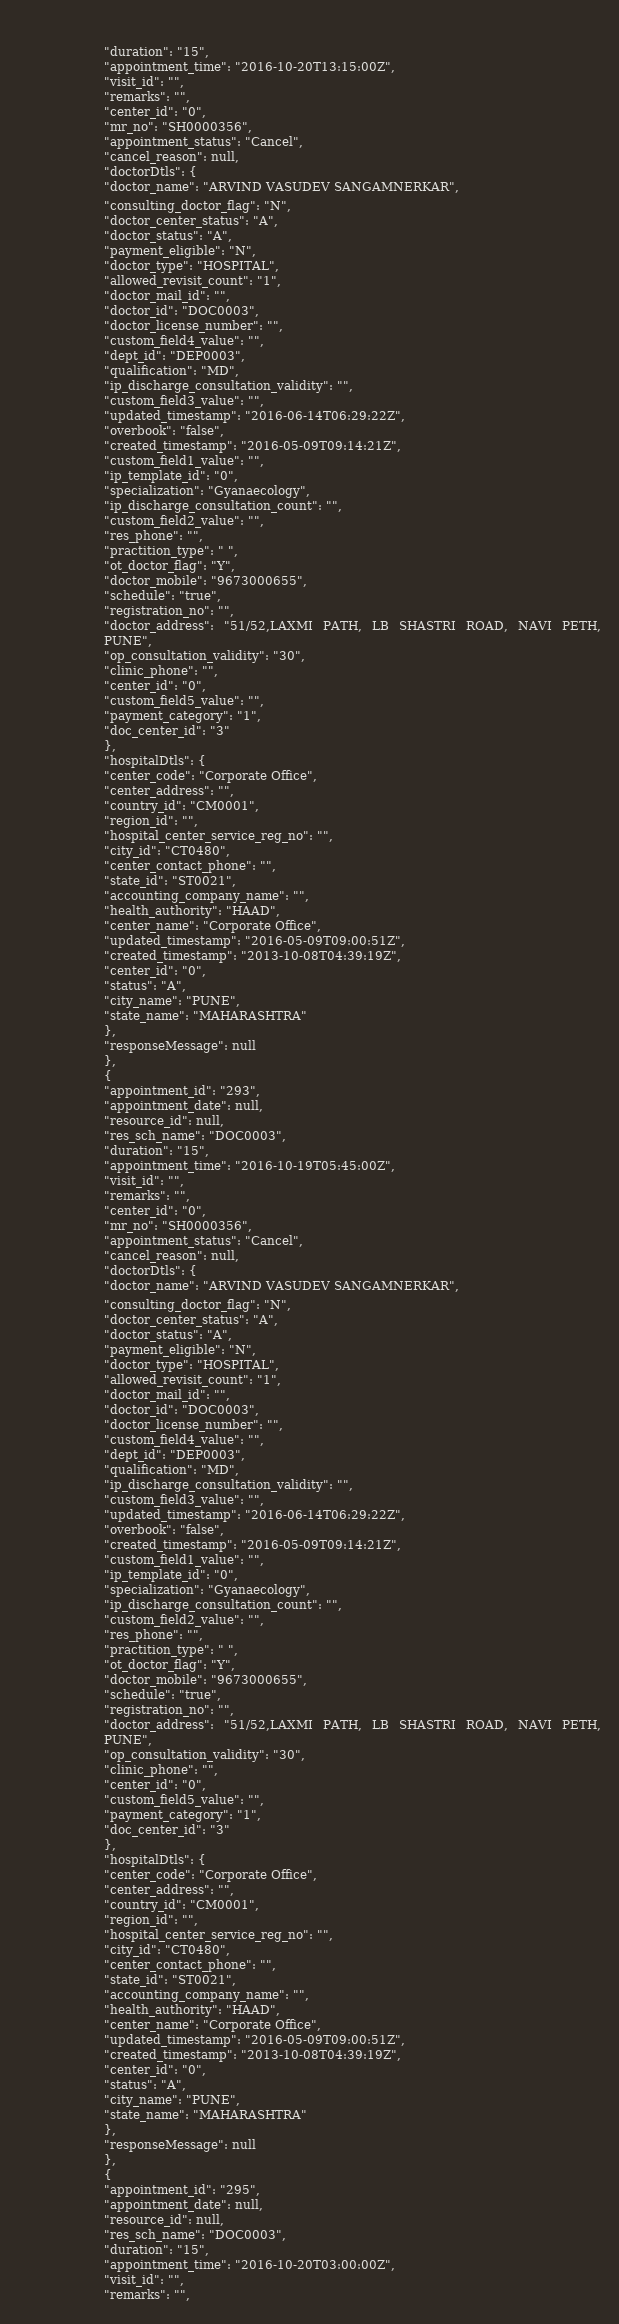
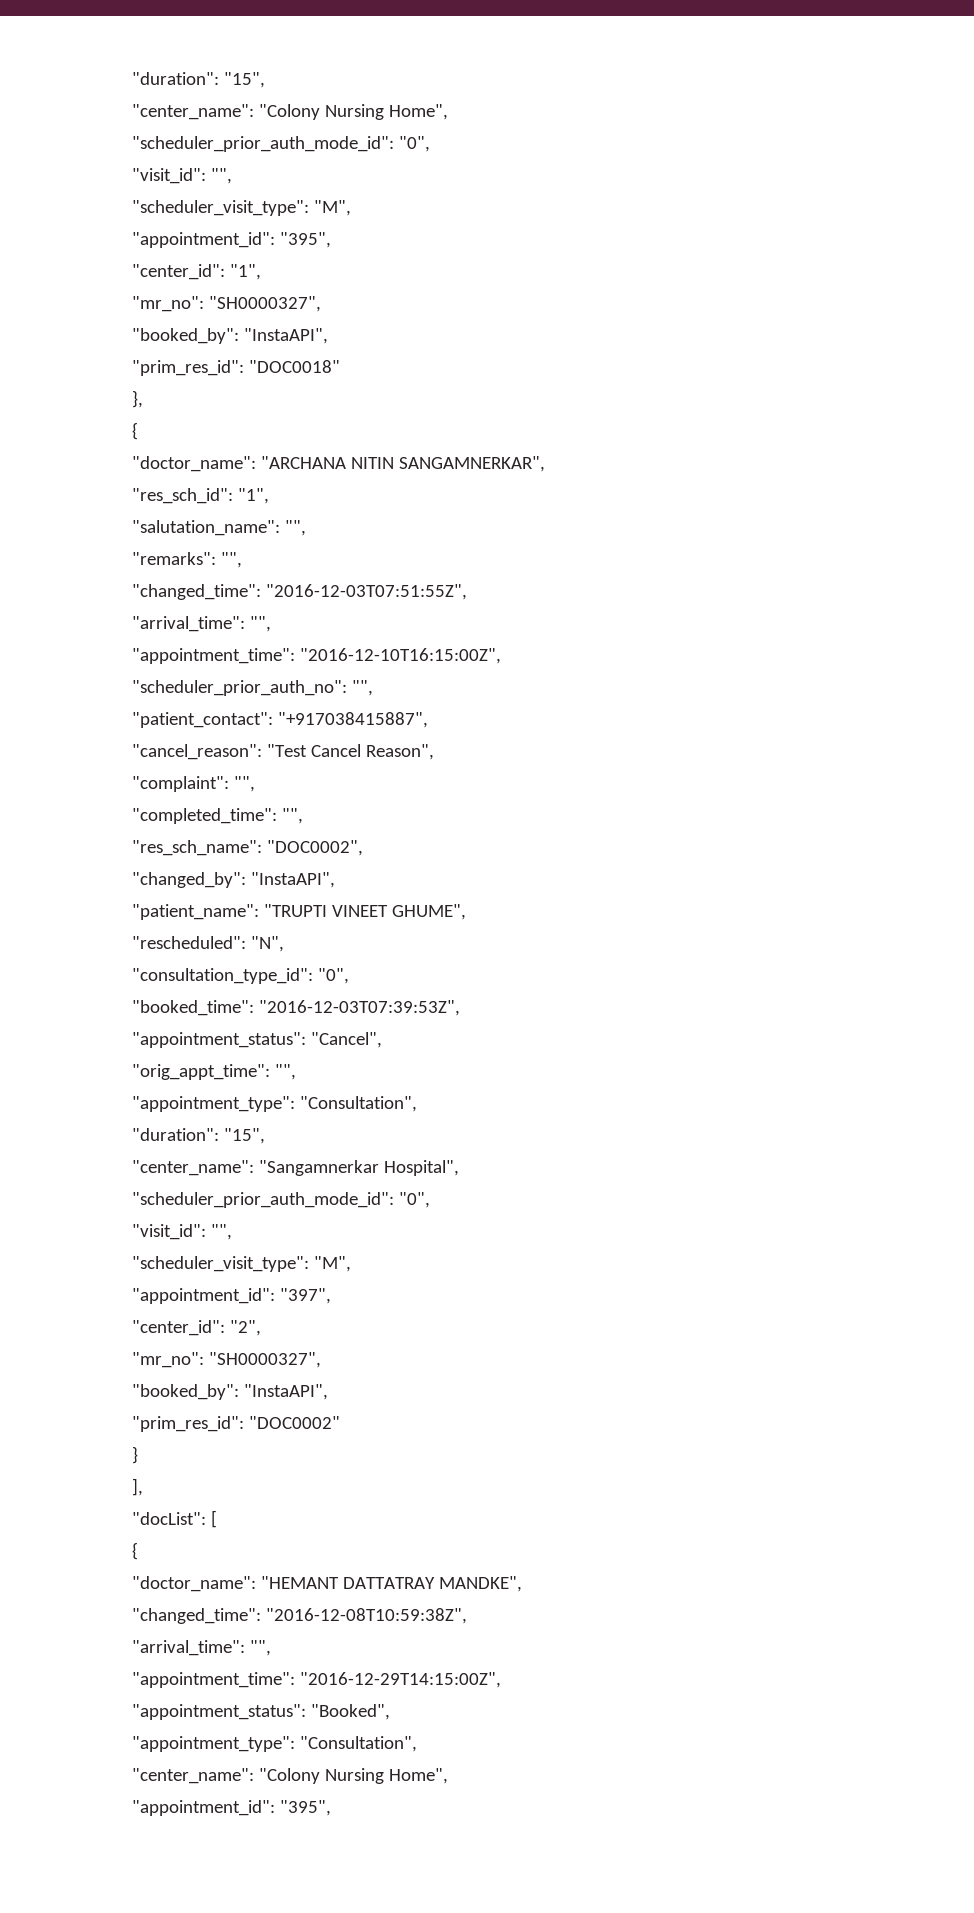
[103,46,209,58] [103,62,395,74] [103,76,184,89] [103,91,190,103] [103,106,206,119] [103,122,252,134] [103,136,303,149] [103,151,239,164] [103,166,197,177] [103,181,459,194] [103,200,291,213] [103,215,278,228] [103,230,232,243] [103,245,256,258] [103,260,279,273] [103,275,281,288] [103,290,230,303] [103,305,259,318] [103,320,283,333] [103,335,264,348] [103,350,245,363] [103,365,239,378] [103,380,353,393] [103,395,264,408] [103,410,405,423] [103,425,224,437] [103,440,401,453] [103,455,264,468] [103,470,238,483] [103,485,310,498] [103,500,342,513] [103,515,264,528] [103,530,203,543] [103,546,238,558] [103,560,235,573] [103,575,307,588] [103,590,221,602] [103,606,234,618] [103,620,601,633] [103,636,152,647] [103,650,305,663] [103,665,218,678] [103,680,206,693] [103,695,264,708] [103,711,261,723] [103,725,230,738] [103,740,116,752] [103,755,206,768] [103,770,317,783] [103,785,234,798] [103,800,259,813] [103,815,198,828] [103,830,333,843] [103,845,230,858] [103,860,276,873] [103,875,236,888] [103,891,309,903] [103,905,280,918] [103,920,321,933] [103,935,405,948] [103,950,401,963] [103,965,206,978] [103,981,186,992] [103,996,240,1008] [103,1011,307,1023] [103,1025,116,1037] [103,1040,256,1053] [103,1055,116,1067] [103,1070,112,1081] [103,1085,260,1098] [103,1100,263,1113] [103,1115,224,1128] [103,1130,286,1143] [103,1145,209,1157] [103,1161,395,1173] [103,1175,184,1188] [103,1190,190,1202] [103,1205,206,1218] [103,1221,252,1233] [103,1235,303,1248] [103,1250,239,1263] [103,1265,197,1276] [103,1280,459,1293] [103,1299,291,1312] [103,1314,278,1327] [103,1329,232,1342] [103,1344,256,1357] [103,1359,279,1372] [103,1374,281,1387] [103,1389,230,1402] [103,1404,259,1417] [103,1419,283,1432] [103,1434,264,1447] [103,1449,245,1462] [103,1464,239,1477] [103,1479,353,1492] [103,1494,264,1507] [103,1509,405,1522] [103,1524,224,1536] [103,1539,401,1552] [103,1554,264,1567] [103,1569,238,1582] [103,1584,310,1597] [103,1599,342,1612] [103,1614,264,1627] [103,1629,203,1642] [103,1645,238,1657] [103,1659,235,1672] [103,1674,307,1687] [103,1689,221,1701] [103,1705,234,1717] [103,1719,601,1732] [103,1735,152,1746] [103,1749,305,1762] [103,1764,218,1777] [103,1779,206,1792] [103,1794,264,1807] [103,1810,261,1822] [103,1824,230,1837] [103,1839,116,1851] [103,1854,206,1867] [103,1869,317,1882] [103,1884,234,1897] [103,1899,259,1912] [103,1914,198,1927] [103,1929,333,1942] [103,1944,230,1957] [103,1959,276,1972] [103,1974,236,1987] [103,1990,309,2002] [103,2004,280,2017] [103,2019,321,2032] [103,2034,405,2047] [103,2049,401,2062] [103,2064,206,2077] [103,2080,186,2091] [103,2095,240,2107] [103,2110,307,2122] [103,2124,116,2136] [103,2139,256,2152] [103,2154,116,2166] [103,2169,112,2180] [103,2184,260,2197] [103,2199,263,2212] [103,2214,224,2227] [103,2229,286,2242] [103,2244,209,2256] [103,2260,395,2272] [103,2274,184,2287] [103,2289,190,2301] "duration": "15", // "appointment_time": "2016-10-20T13:15:00Z", // "visit_id": "", // "remarks": "", // "center_id": "0", // "mr_no": "SH0000356", // "appointment_status": "Cancel", // "cancel_reason": null, // "doctorDtls": { // "doctor_name": "ARVIND VASUDEV SANGAMNERKAR", // "consulting_doctor_flag": "N", // "doctor_center_status": "A", // "doctor_status": "A", // "payment_eligible": "N", // "doctor_type": "HOSPITAL", // "allowed_revisit_count": "1", // "doctor_mail_id": "", // "doctor_id": "DOC0003", // "doctor_license_number": "", // "custom_field4_value": "", // "dept_id": "DEP0003", // "qualification": "MD", // "ip_discharge_consultation_validity": "", // "custom_field3_value": "", // "updated_timestamp": "2016-06-14T06:29:22Z", // "overbook": "false", // "created_timestamp": "2016-05-09T09:14:21Z", // "custom_field1_value": "", // "ip_template_id": "0", // "specialization": "Gyanaecology", // "ip_discharge_consultation_count": "", // "custom_field2_value": "", // "res_phone": "", // "practition_type": " ", // "ot_doctor_flag": "Y", // "doctor_mobile": "9673000655", // "schedule": "true", // "registration_no": "", // "doctor_address": "51/52,LAXMI PATH, LB SHASTRI ROAD, NAVI PETH, PUNE", // "op_consultation_validity": "30", // "clinic_phone": "", // "center_id": "0", // "custom_field5_value": "", // "payment_category": "1", // "doc_center_id": "3" // }, // "hospitalDtls": { // "center_code": "Corporate Office", // "center_address": "", // "country_id": "CM0001", // "region_id": "", // "hospital_center_service_reg_no": "", // "city_id": "CT0480", // "center_contact_phone": "", // "state_id": "ST0021", // "accounting_company_name": "", // "health_authority": "HAAD", // "center_name": "Corporate Office", // "updated_timestamp": "2016-05-09T09:00:51Z", // "created_timestamp": "2013-10-08T04:39:19Z", // "center_id": "0", // "status": "A", // "city_name": "PUNE", // "state_name": "MAHARASHTRA" // }, // "responseMessage": null // }, // { // "appointment_id": "293", // "appointment_date": null, // "resource_id": null, // "res_sch_name": "DOC0003", // "duration": "15", // "appointment_time": "2016-10-19T05:45:00Z", // "visit_id": "", // "remarks": "", // "center_id": "0", // "mr_no": "SH0000356", // "appointment_status": "Cancel", // "cancel_reason": null, // "doctorDtls": { // "doctor_name": "ARVIND VASUDEV SANGAMNERKAR", // "consulting_doctor_flag": "N", // "doctor_center_status": "A", // "doctor_status": "A", // "payment_eligible": "N", // "doctor_type": "HOSPITAL", // "allowed_revisit_count": "1", // "doctor_mail_id": "", // "doctor_id": "DOC0003", // "doctor_license_number": "", // "custom_field4_value": "", // "dept_id": "DEP0003", // "qualification": "MD", // "ip_discharge_consultation_validity": "", // "custom_field3_value": "", // "updated_timestamp": "2016-06-14T06:29:22Z", // "overbook": "false", // "created_timestamp": "2016-05-09T09:14:21Z", // "custom_field1_value": "", // "ip_template_id": "0", // "specialization": "Gyanaecology", // "ip_discharge_consultation_count": "", // "custom_field2_value": "", // "res_phone": "", // "practition_type": " ", // "ot_doctor_flag": "Y", // "doctor_mobile": "9673000655", // "schedule": "true", // "registration_no": "", // "doctor_address": "51/52,LAXMI PATH, LB SHASTRI ROAD, NAVI PETH, PUNE", // "op_consultation_validity": "30", // "clinic_phone": "", // "center_id": "0", // "custom_field5_value": "", // "payment_category": "1", // "doc_center_id": "3" // }, // "hospitalDtls": { // "center_code": "Corporate Office", // "center_address": "", // "country_id": "CM0001", // "region_id": "", // "hospital_center_service_reg_no": "", // "city_id": "CT0480", // "center_contact_phone": "", // "state_id": "ST0021", // "accounting_company_name": "", // "health_authority": "HAAD", // "center_name": "Corporate Office", // "updated_timestamp": "2016-05-09T09:00:51Z", // "created_timestamp": "2013-10-08T04:39:19Z", // "center_id": "0", // "status": "A", // "city_name": "PUNE", // "state_name": "MAHARASHTRA" // }, // "responseMessage": null // }, // { // "appointment_id": "295", // "appointment_date": null, // "resource_id": null, // "res_sch_name": "DOC0003", // "duration": "15", // "appointment_time": "2016-10-20T03:00:00Z", // "visit_id": "", // "remarks": "", -> [131,72,265,88] [131,104,448,120] [131,136,430,152] [131,168,232,184] [131,200,351,216] [131,232,331,248] [131,264,261,280] [131,296,321,312] [131,328,328,344] [131,360,340,376] [131,390,143,408] [131,422,138,440] [131,456,545,472] [131,488,269,504] [131,520,306,536] [131,552,242,568] [131,584,467,600] [131,616,271,632] [131,648,501,664] [131,680,373,696] [131,712,428,728] [131,744,434,760] [131,776,255,792] [131,808,303,824] [131,840,363,856] [131,872,335,888] [131,904,466,920] [131,936,284,952] [131,968,349,984] [131,1000,460,1016] [131,1032,382,1048] [131,1064,296,1080] [131,1096,417,1112] [131,1128,265,1144] [131,1160,459,1176] [131,1192,430,1208] [131,1224,232,1240] [131,1256,351,1272] [131,1288,331,1304] [131,1320,261,1336] [131,1352,321,1368] [131,1384,328,1400] [131,1416,340,1432] [131,1446,138,1464] [131,1478,143,1496] [131,1510,217,1528] [131,1542,138,1560] [131,1576,522,1592] [131,1608,467,1624] [131,1640,271,1656] [131,1672,501,1688] [131,1704,390,1720] [131,1736,417,1752] [131,1768,448,1784] [131,1800,331,1816] "duration": "15", // "center_name": "Colony Nursing Home", // "scheduler_prior_auth_mode_id": "0", // "visit_id": "", // "scheduler_visit_type": "M", // "appointment_id": "395", // "center_id": "1", // "mr_no": "SH0000327", // "booked_by": "InstaAPI", // "prim_res_id": "DOC0018" // }, // { // "doctor_name": "ARCHANA NITIN SANGAMNERKAR", // "res_sch_id": "1", // "salutation_name": "", // "remarks": "", // "changed_time": "2016-12-03T07:51:55Z", // "arrival_time": "", // "appointment_time": "2016-12-10T16:15:00Z", // "scheduler_prior_auth_no": "", // "patient_contact": "+917038415887", // "cancel_reason": "Test Cancel Reason", // "complaint": "", // "completed_time": "", // "res_sch_name": "DOC0002", // "changed_by": "InstaAPI", // "patient_name": "TRUPTI VINEET GHUME", // "rescheduled": "N", // "consultation_type_id": "0", // "booked_time": "2016-12-03T07:39:53Z", // "appointment_status": "Cancel", // "orig_appt_time": "", // "appointment_type": "Consultation", // "duration": "15", // "center_name": "Sangamnerkar Hospital", // "scheduler_prior_auth_mode_id": "0", // "visit_id": "", // "scheduler_visit_type": "M", // "appointment_id": "397", // "center_id": "2", // "mr_no": "SH0000327", // "booked_by": "InstaAPI", // "prim_res_id": "DOC0002" // } // ], // "docList": [ // { // "doctor_name": "HEMANT DATTATRAY MANDKE", // "changed_time": "2016-12-08T10:59:38Z", // "arrival_time": "", // "appointment_time": "2016-12-29T14:15:00Z", // "appointment_status": "Booked", // "appointment_type": "Consultation", // "center_name": "Colony Nursing Home", // "appointment_id": "395",

